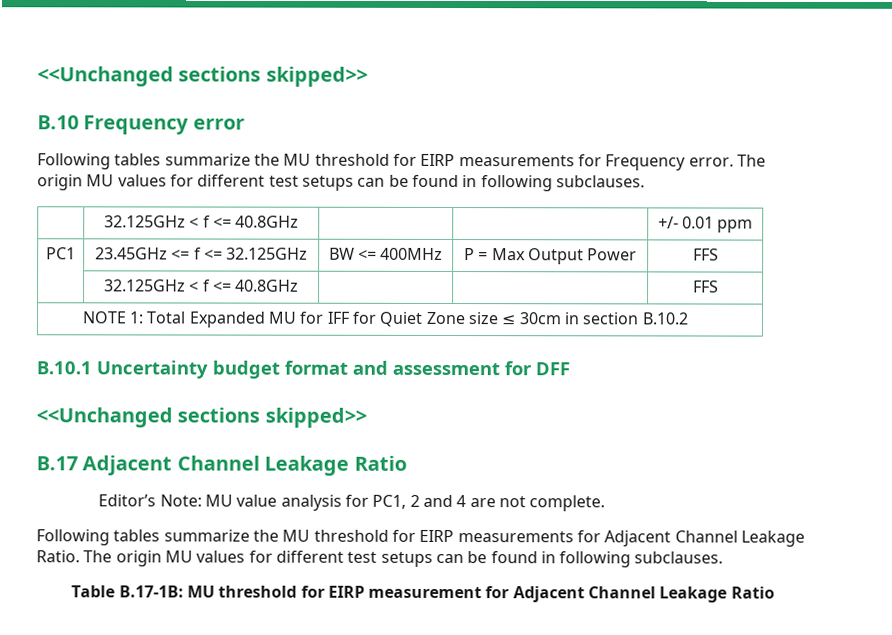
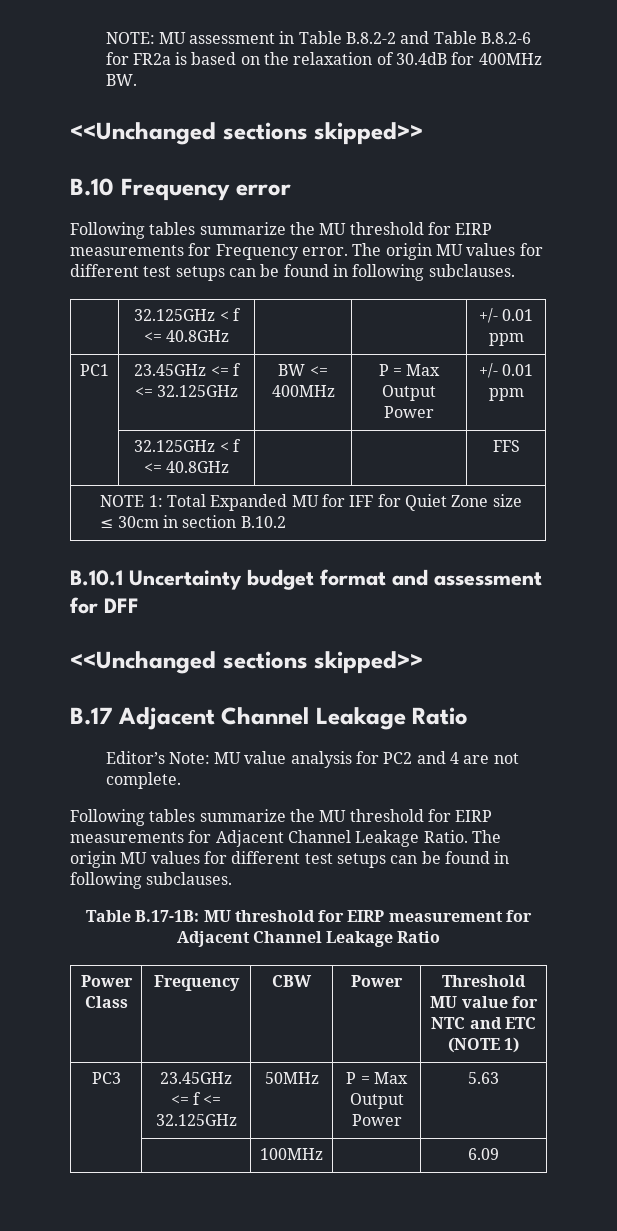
(37, 76) none -> [105,31,532,44] [105,52,542,65] [105,74,137,86] NOTE: MU assessment in Table B.8.2-2 and Table B.8.2-6 for FR2a is based on the relaxation of 30.4dB for 400MHz BW. //
[692,248,719,261] FFS -> [478,363,534,378] [488,388,524,401] +/- 0.01 ppm
[372,494,420,509] PC1, 2 -> [383,752,413,764] PC2
(775, 592) none -> [80,975,133,987] [84,996,128,1008] [153,975,240,991] [272,975,312,987] [351,975,403,987] [442,975,526,987] [430,996,538,1008] [431,1017,536,1029] [447,1037,520,1053] [91,1072,121,1084] [160,1072,232,1084] [170,1092,222,1105] [155,1114,237,1126] [264,1072,319,1084] [346,1072,408,1084] [349,1093,404,1109] [351,1114,402,1126] [468,1072,499,1084] [260,1148,323,1160] [468,1148,499,1160] // Power Class | Frequency | CBW | Power | Threshold MU value for NTC and ETC (NOTE 1) // PC3 | 23.45GHz <= f <= 32.125GHz | 50MHz | P = Max Output Power | 5.63 // | | 100MHz | | 6.09

